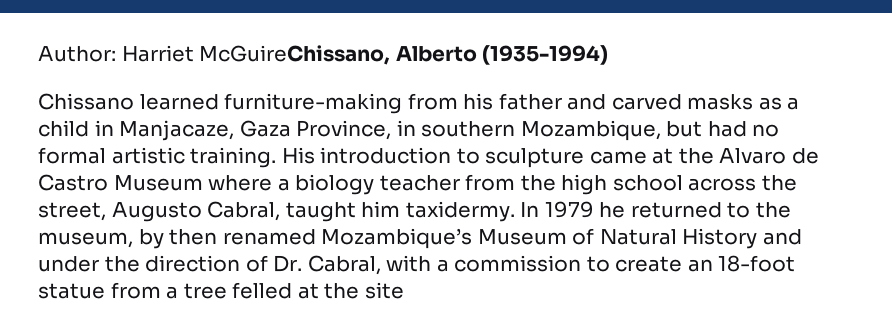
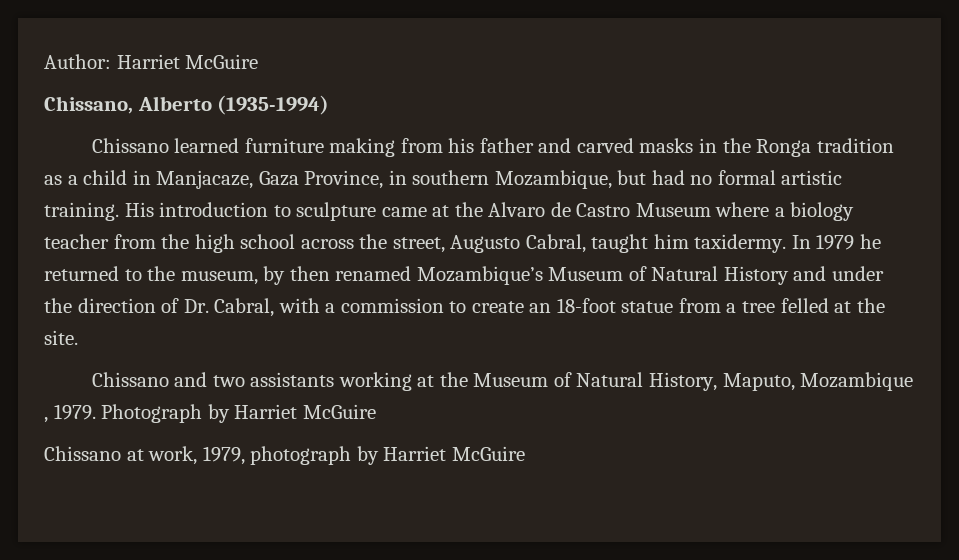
[199,45,391,65] McGuireChissano, -> [185,54,259,69] [44,96,133,114] McGuire // Chissano,
[224,93,403,114] furniture-making -> [244,138,396,157] furniture making
(754, 102) none -> [698,138,894,157] in the Ronga tradition
[364,282,404,299] site -> [44,330,78,345] [91,372,914,391] [44,404,376,423] [44,446,525,465] site. // Chissano and two assistants working at the Museum of Natural History, Maputo, Mozambique , 1979. Photograph by Harriet McGuire // Chissano at work, 1979, photograph by Harriet McGuire

